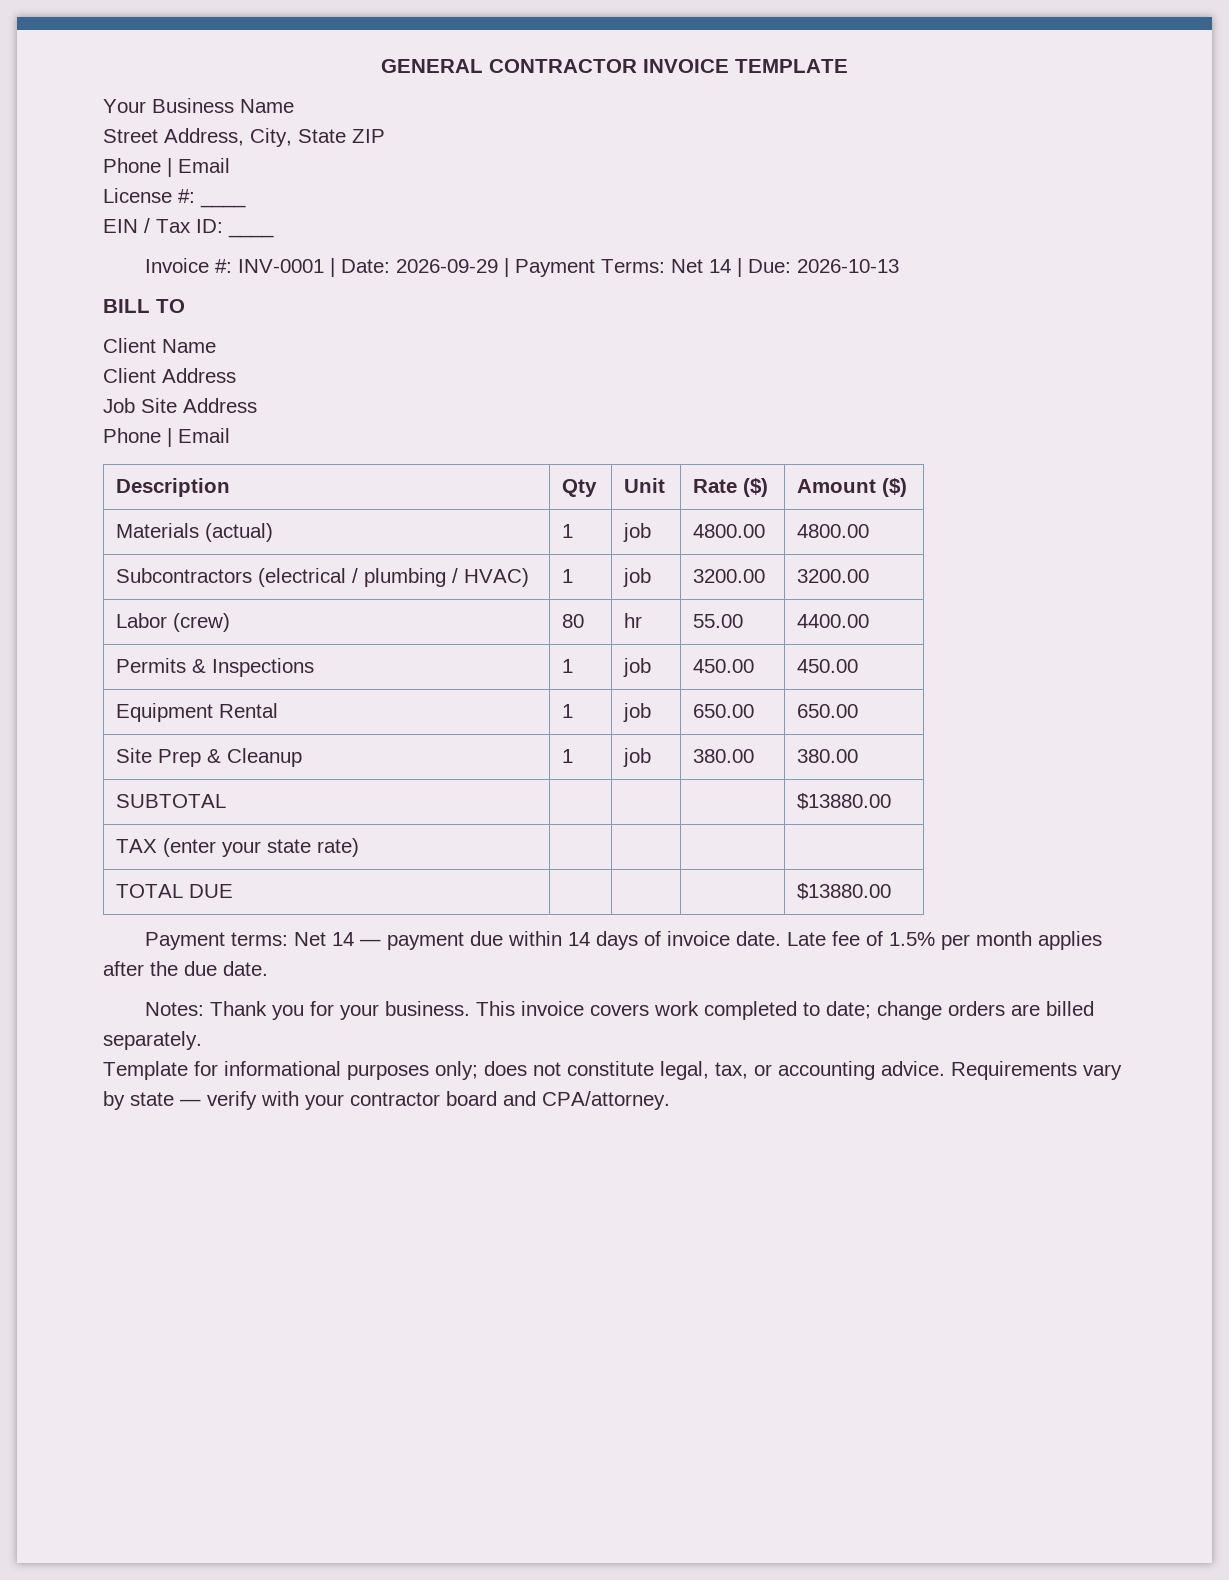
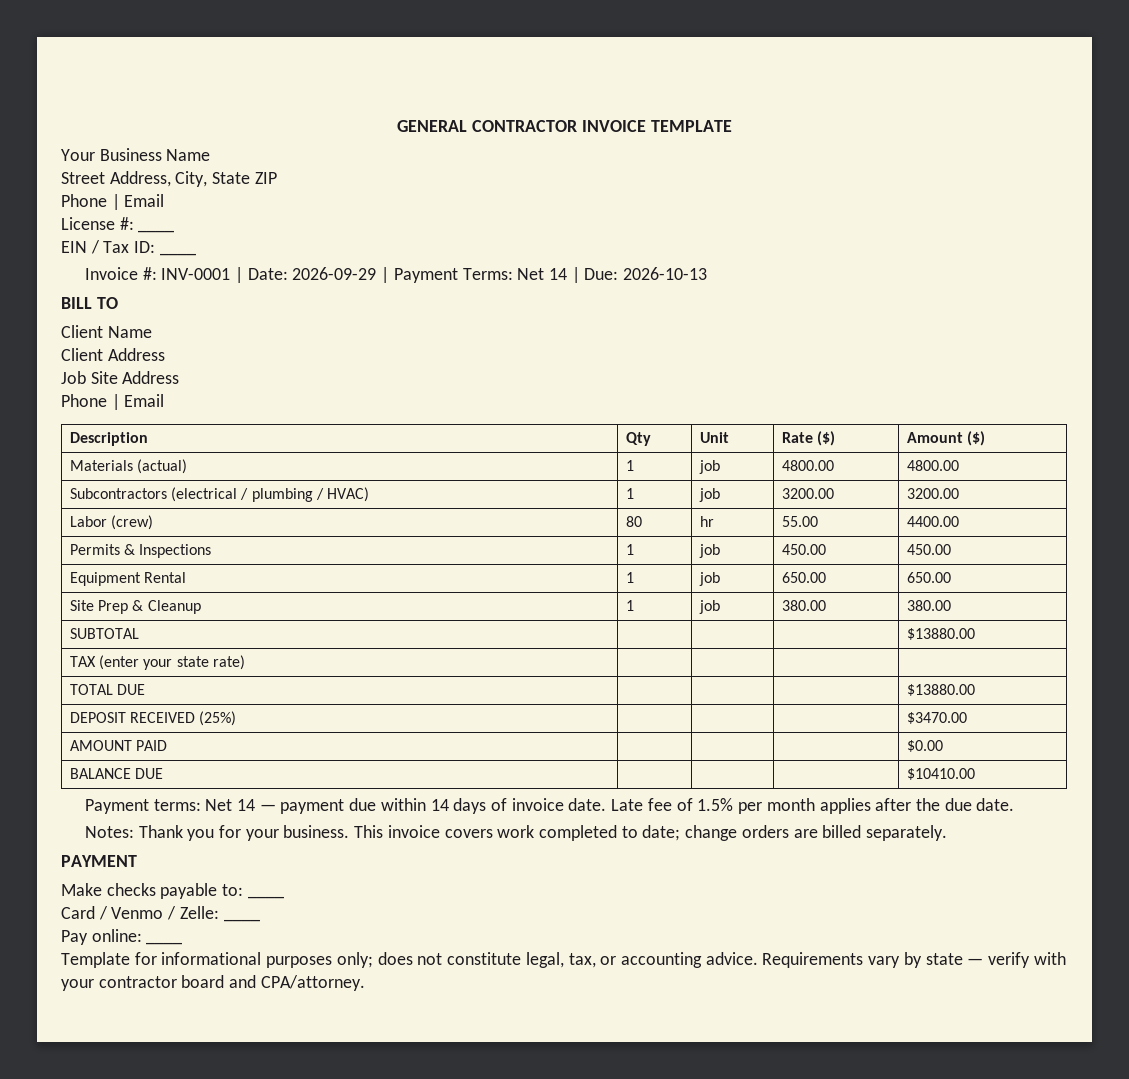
(892, 891) none -> [69,711,237,726] [906,712,967,724] [69,740,168,751] [906,740,943,752] [69,768,164,779] [906,768,975,780] // DEPOSIT RECEIVED (25%) | | | | $3470.00 // AMOUNT PAID | | | | $0.00 // BALANCE DUE | | | | $10410.00
(202, 1040) none -> [61,855,137,867] [61,883,244,899] [247,896,284,899] [61,906,219,920] [223,919,260,922] [61,929,142,945] [146,942,183,945] // PAYMENT // Make checks payable to: ____ // Card / Venmo / Zelle: ____ // Pay online: ____

